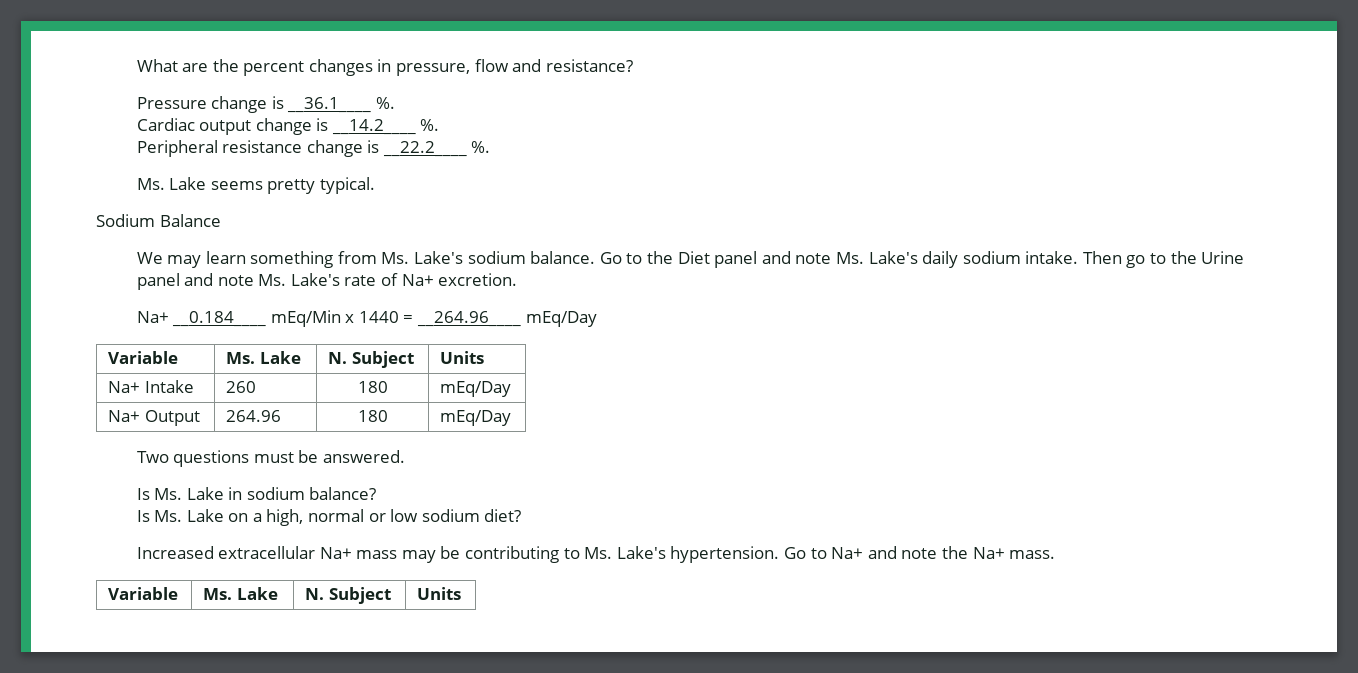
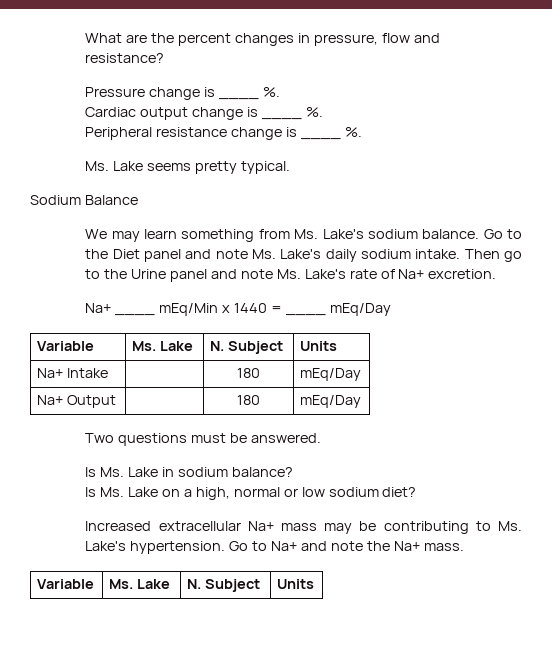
[287,97,372,113] __36.1____ -> [219,97,260,100] ____
[331,119,416,135] __14.2____ -> [261,117,302,120] ____
[382,141,467,157] __22.2____ -> [300,137,341,140] ____
[172,311,267,327] __0.184____ -> [115,313,156,316] ____
[417,311,522,327] __264.96____ -> [285,313,326,316] ____
[226,381,257,393] 260 -> (109, 373) none
[226,410,282,422] 264.96 -> (117, 401) none

